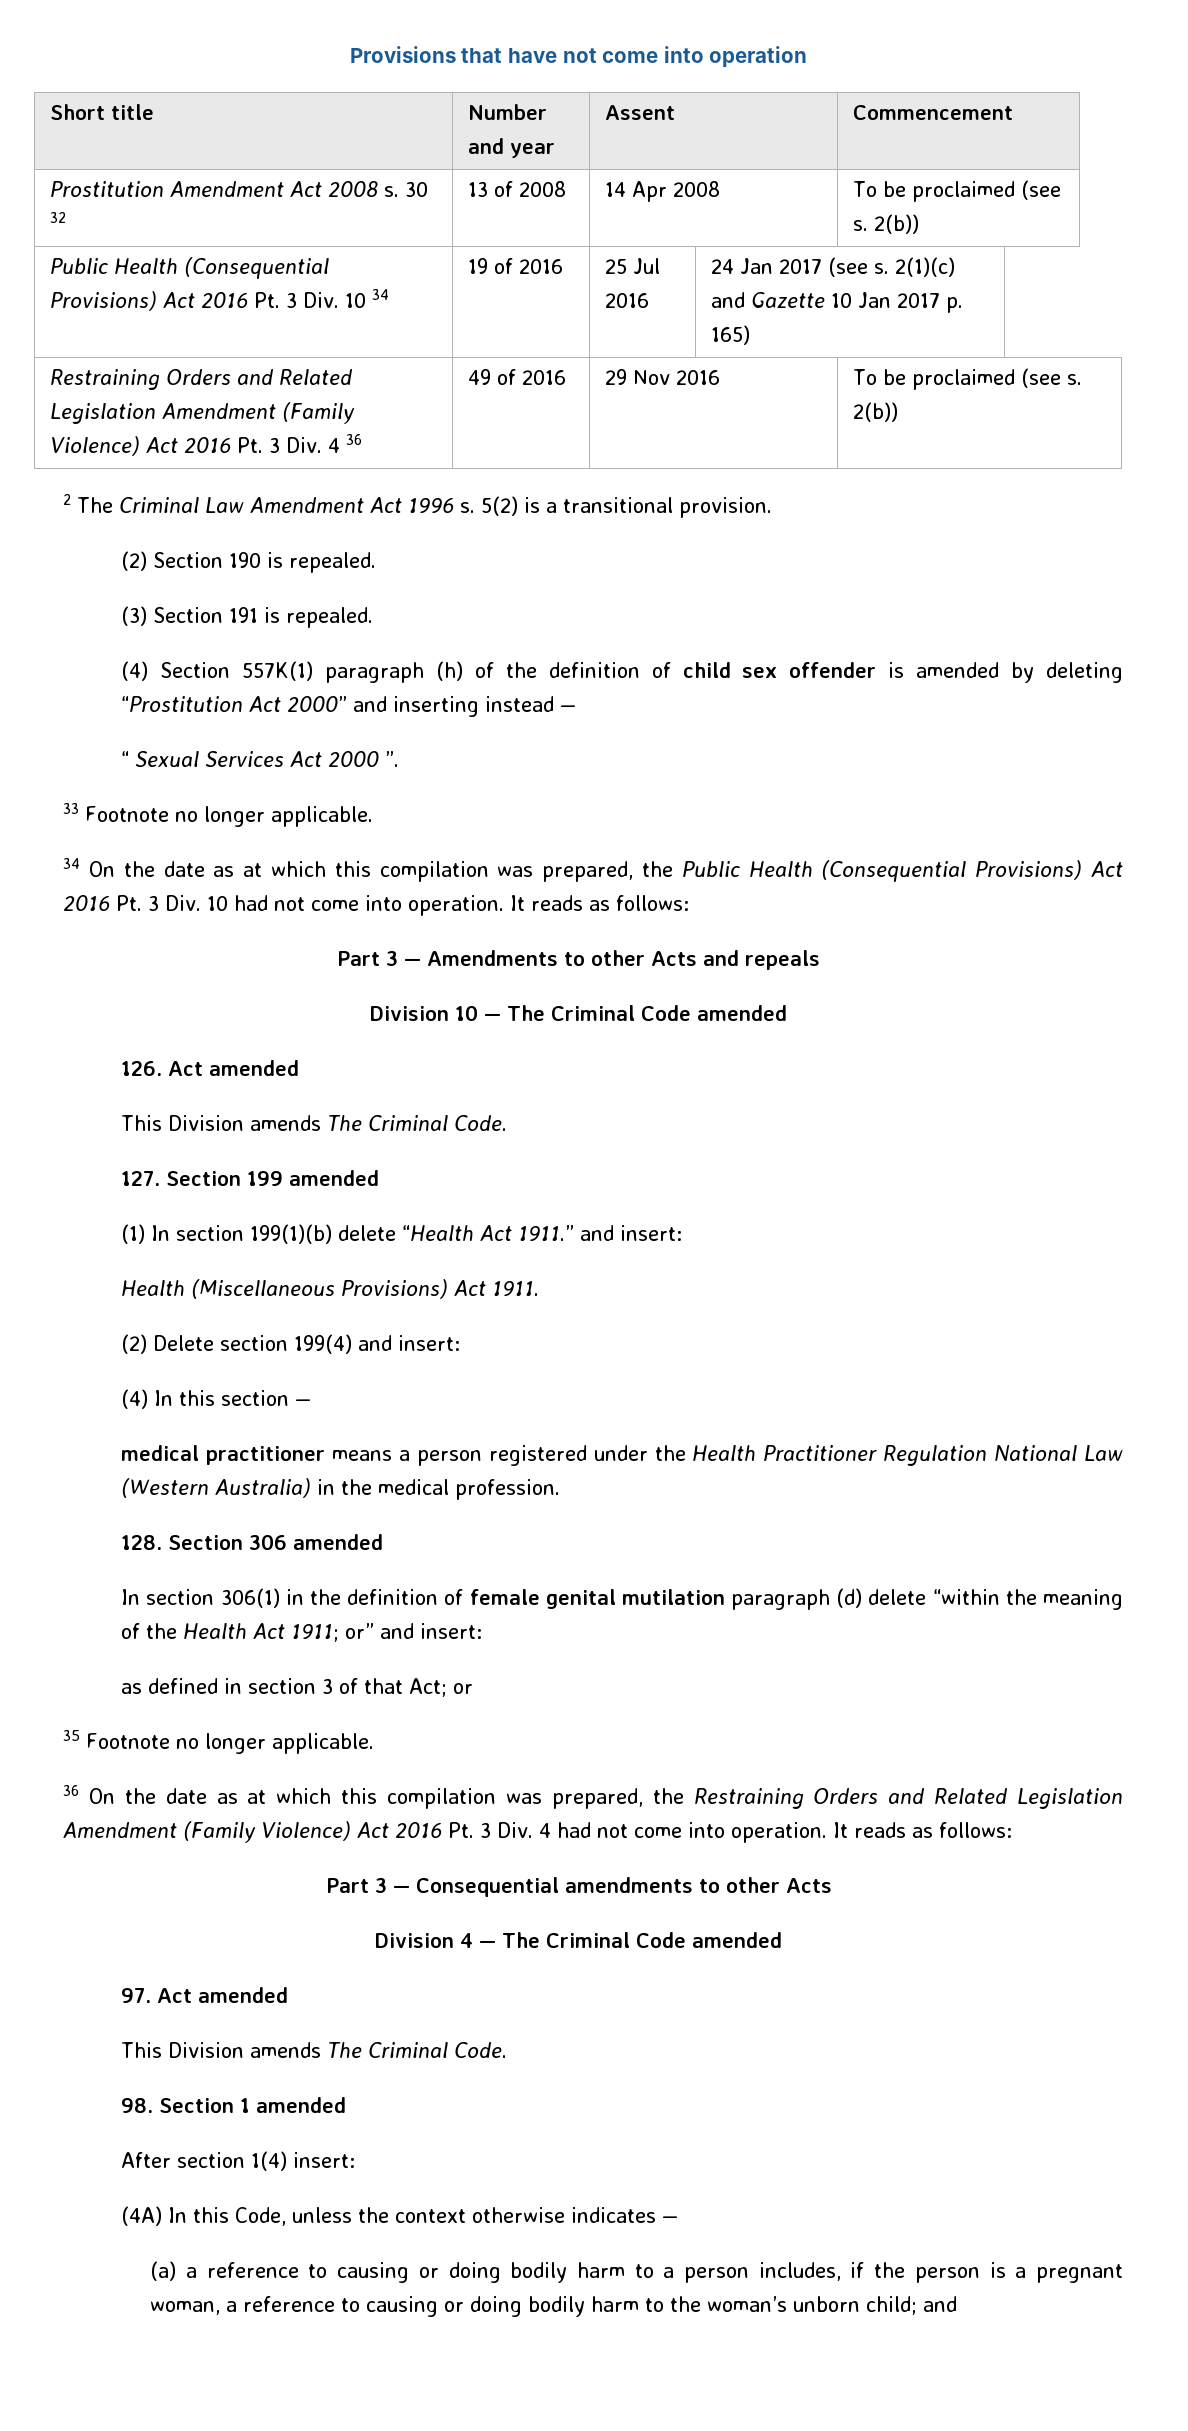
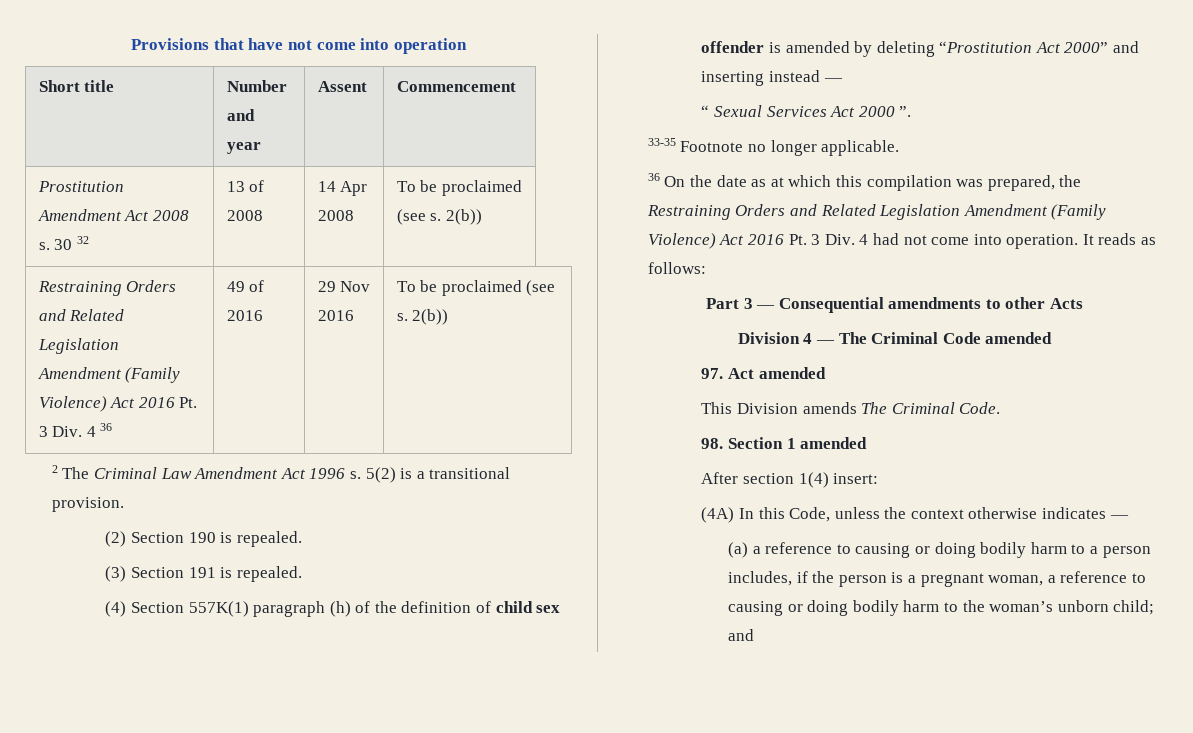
[49,257,329,279] [49,289,389,311] [467,258,563,274] [604,258,660,274] [604,293,649,308] [710,257,955,277] [710,292,963,313] [710,325,750,345] // Public Health (Consequential Provisions) Act 2016 Pt. 3 Div. 10 34 | 19 of 2016 | 25 Jul 2016 | 24 Jan 2017 (see s. 2(1)(c) and Gazette 10 Jan 2017 p. 165) -> (482, 217) none
[63,803,374,827] [63,858,1124,882] [63,895,690,916] [337,950,820,970] [370,1005,787,1021] [121,1060,300,1076] [121,1115,508,1131] [121,1170,380,1186] [121,1224,683,1244] [121,1279,540,1299] [121,1334,461,1354] [121,1389,312,1409] [121,1445,1123,1466] [121,1478,561,1500] [121,1534,384,1550] [121,1588,1123,1610] [121,1623,483,1642] [121,1678,474,1697] [63,1730,81,1741] 33 Footnote no longer applicable. // 34 On the date as at which this compilation was prepared, the Public Health (Consequential Provisions) Act 2016 Pt. 3 Div. 10 had not come into operation. It reads as follows: // Part 3 — Amendments to other Acts and repeals // Division 10 — The Criminal Code amended // 126. Act amended // This Division amends The Criminal Code. // 127. Section 199 amended // (1) In section 199(1)(b) delete “Health Act 1911.” and insert: // Health (Miscellaneous Provisions) Act 1911. // (2) Delete section 199(4) and insert: // (4) In this section — // medical practitioner means a person registered under the Health Practitioner Regulation National Law (Western Australia) in the medical profession. // 128. Section 306 amended // In section 306(1) in the definition of female genital mutilation paragraph (d) delete “within the meaning of the Health Act 1911; or” and insert: // as defined in section 3 of that Act; or // 35 -> [647,138,676,146] 33-35

